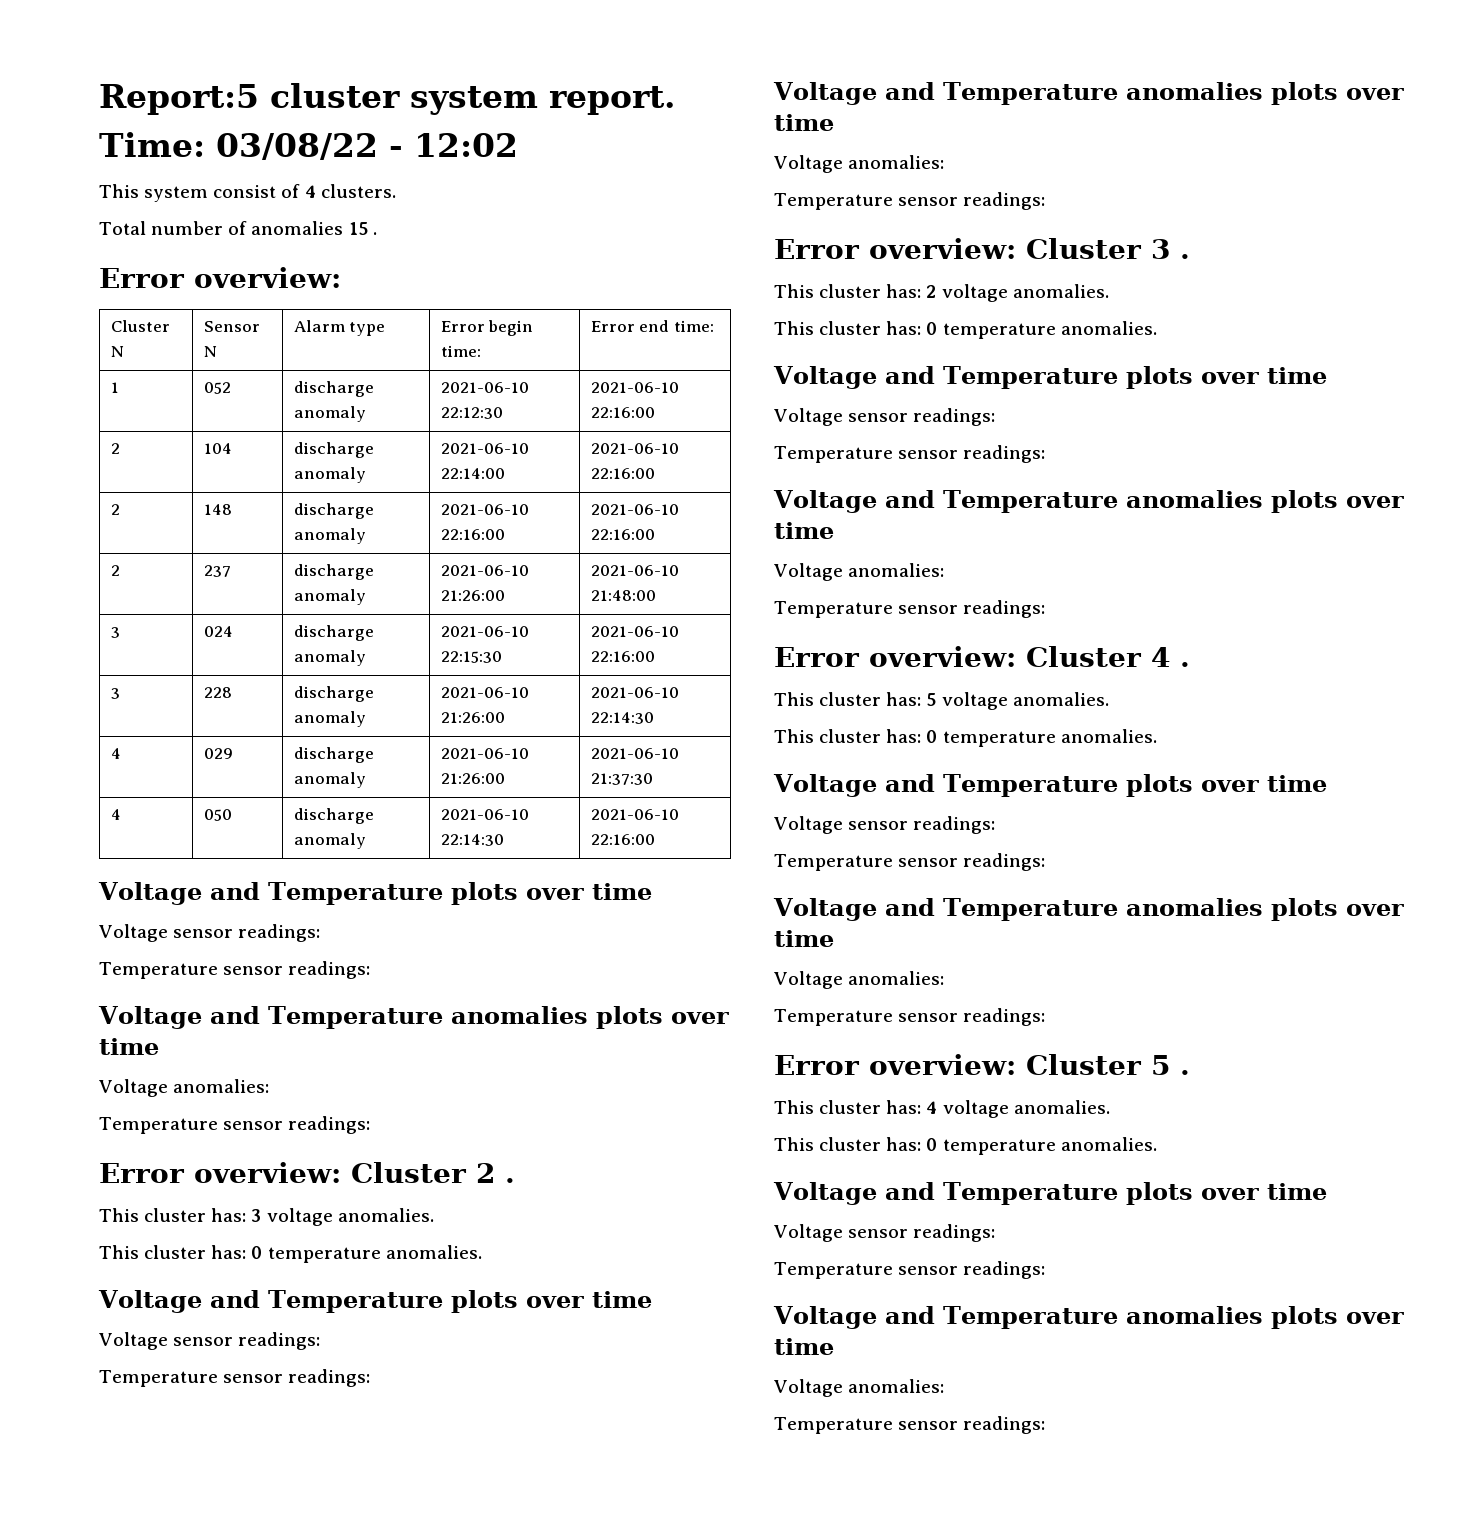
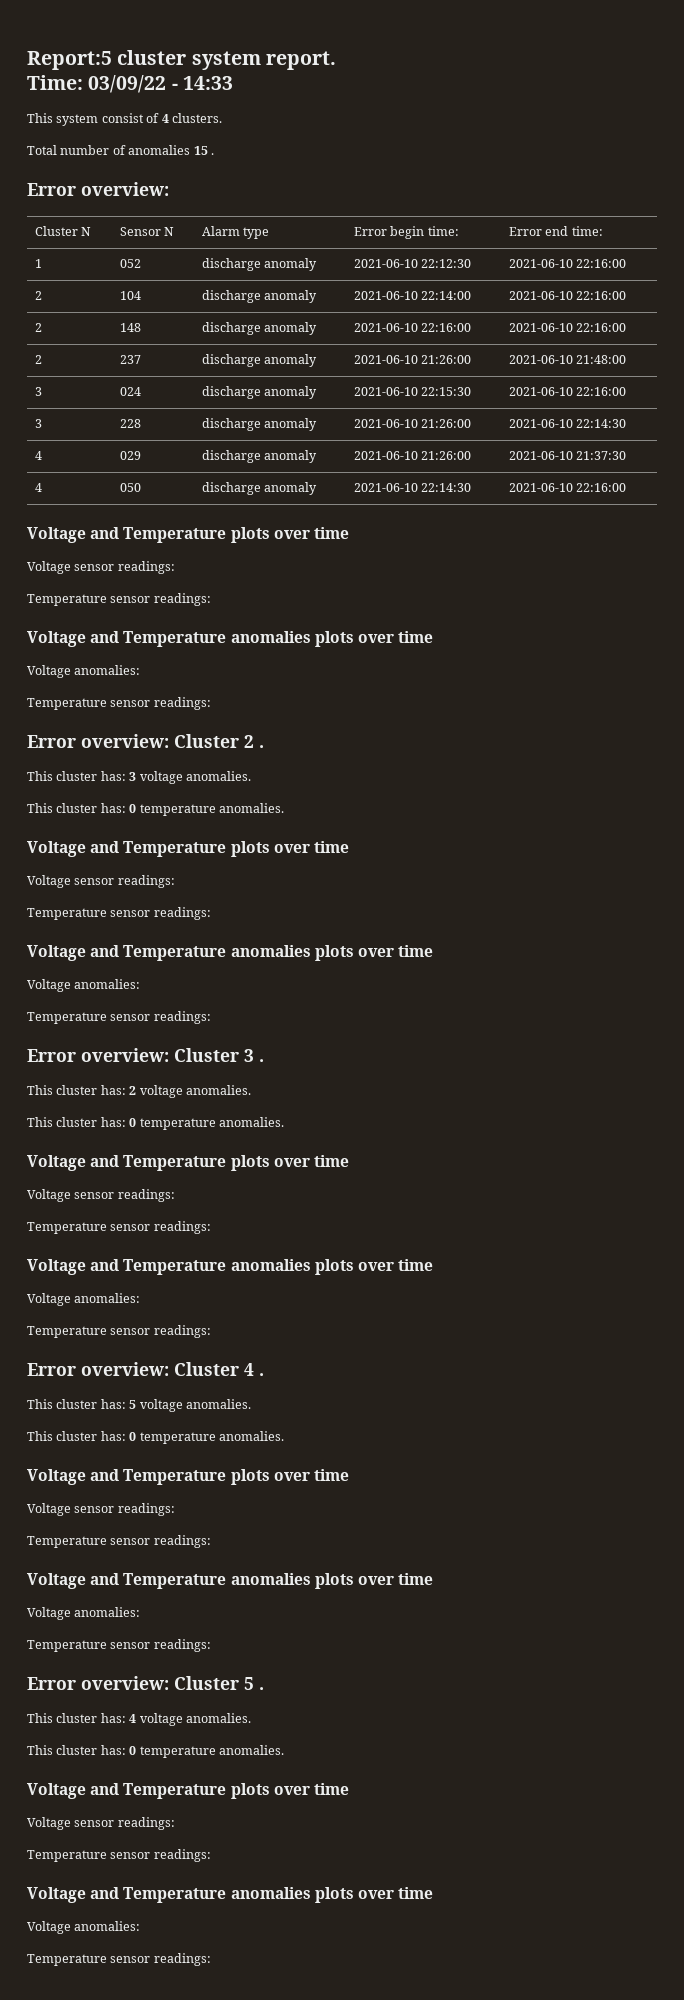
[216,133,518,160] 03/08/22 - 12:02 -> [88,75,233,93] 03/09/22 - 14:33

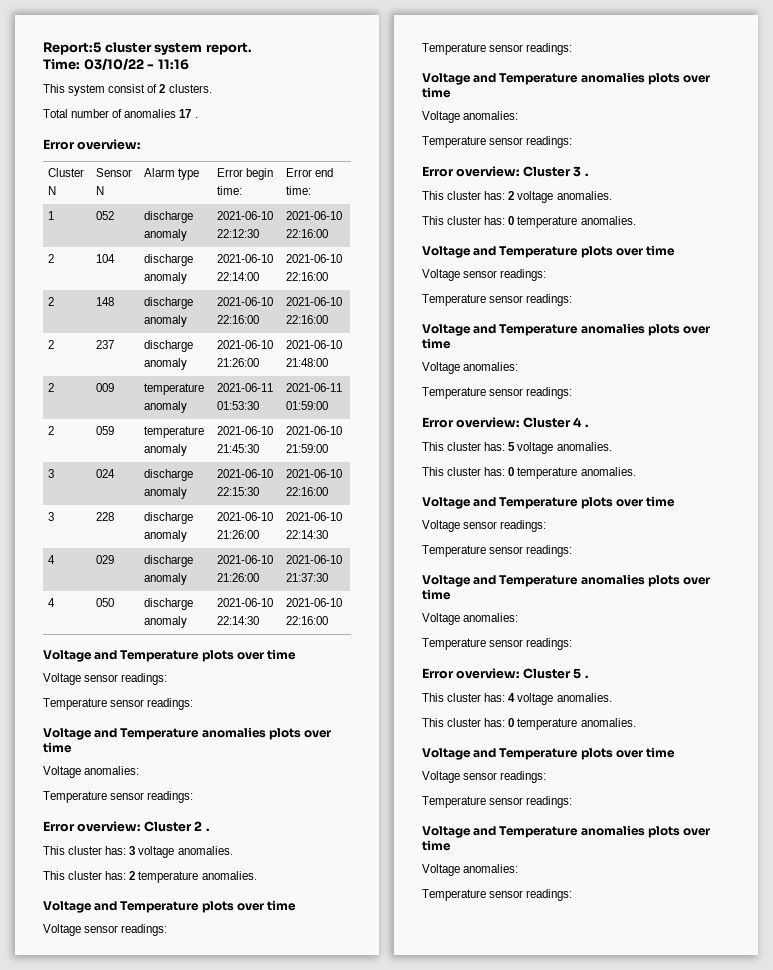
[88,75,233,93] 03/09/22 - 14:33 -> [83,58,189,70] 03/10/22 - 11:16
[161,114,169,123] 4 -> [159,84,166,93] 2
[193,146,208,155] 15 -> [179,109,192,118] 17
(627, 359) none -> [48,383,55,392] [96,383,115,392] [144,383,205,395] [144,401,188,413] [217,383,274,392] [217,401,260,410] [286,383,343,392] [286,401,329,410] [48,426,55,435] [96,426,115,435] [144,426,205,438] [144,444,188,456] [217,426,274,435] [217,444,260,453] [286,426,343,435] [286,444,329,453] // 2 | 009 | temperature anomaly | 2021-06-11 01:53:30 | 2021-06-11 01:59:00 // 2 | 059 | temperature anomaly | 2021-06-10 21:45:30 | 2021-06-10 21:59:00
[129,804,137,813] 0 -> [129,871,136,880] 2

